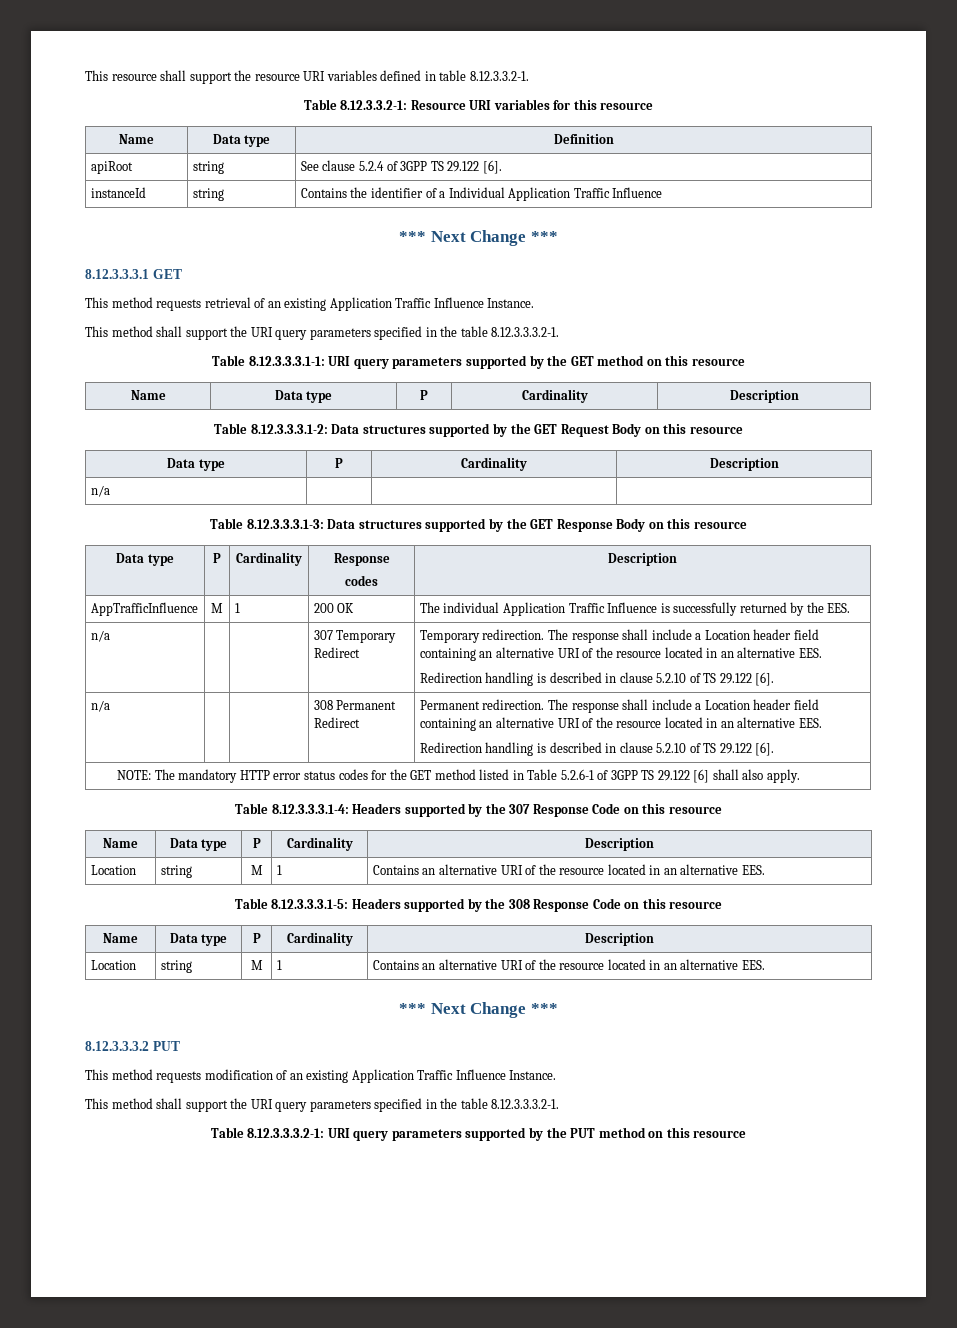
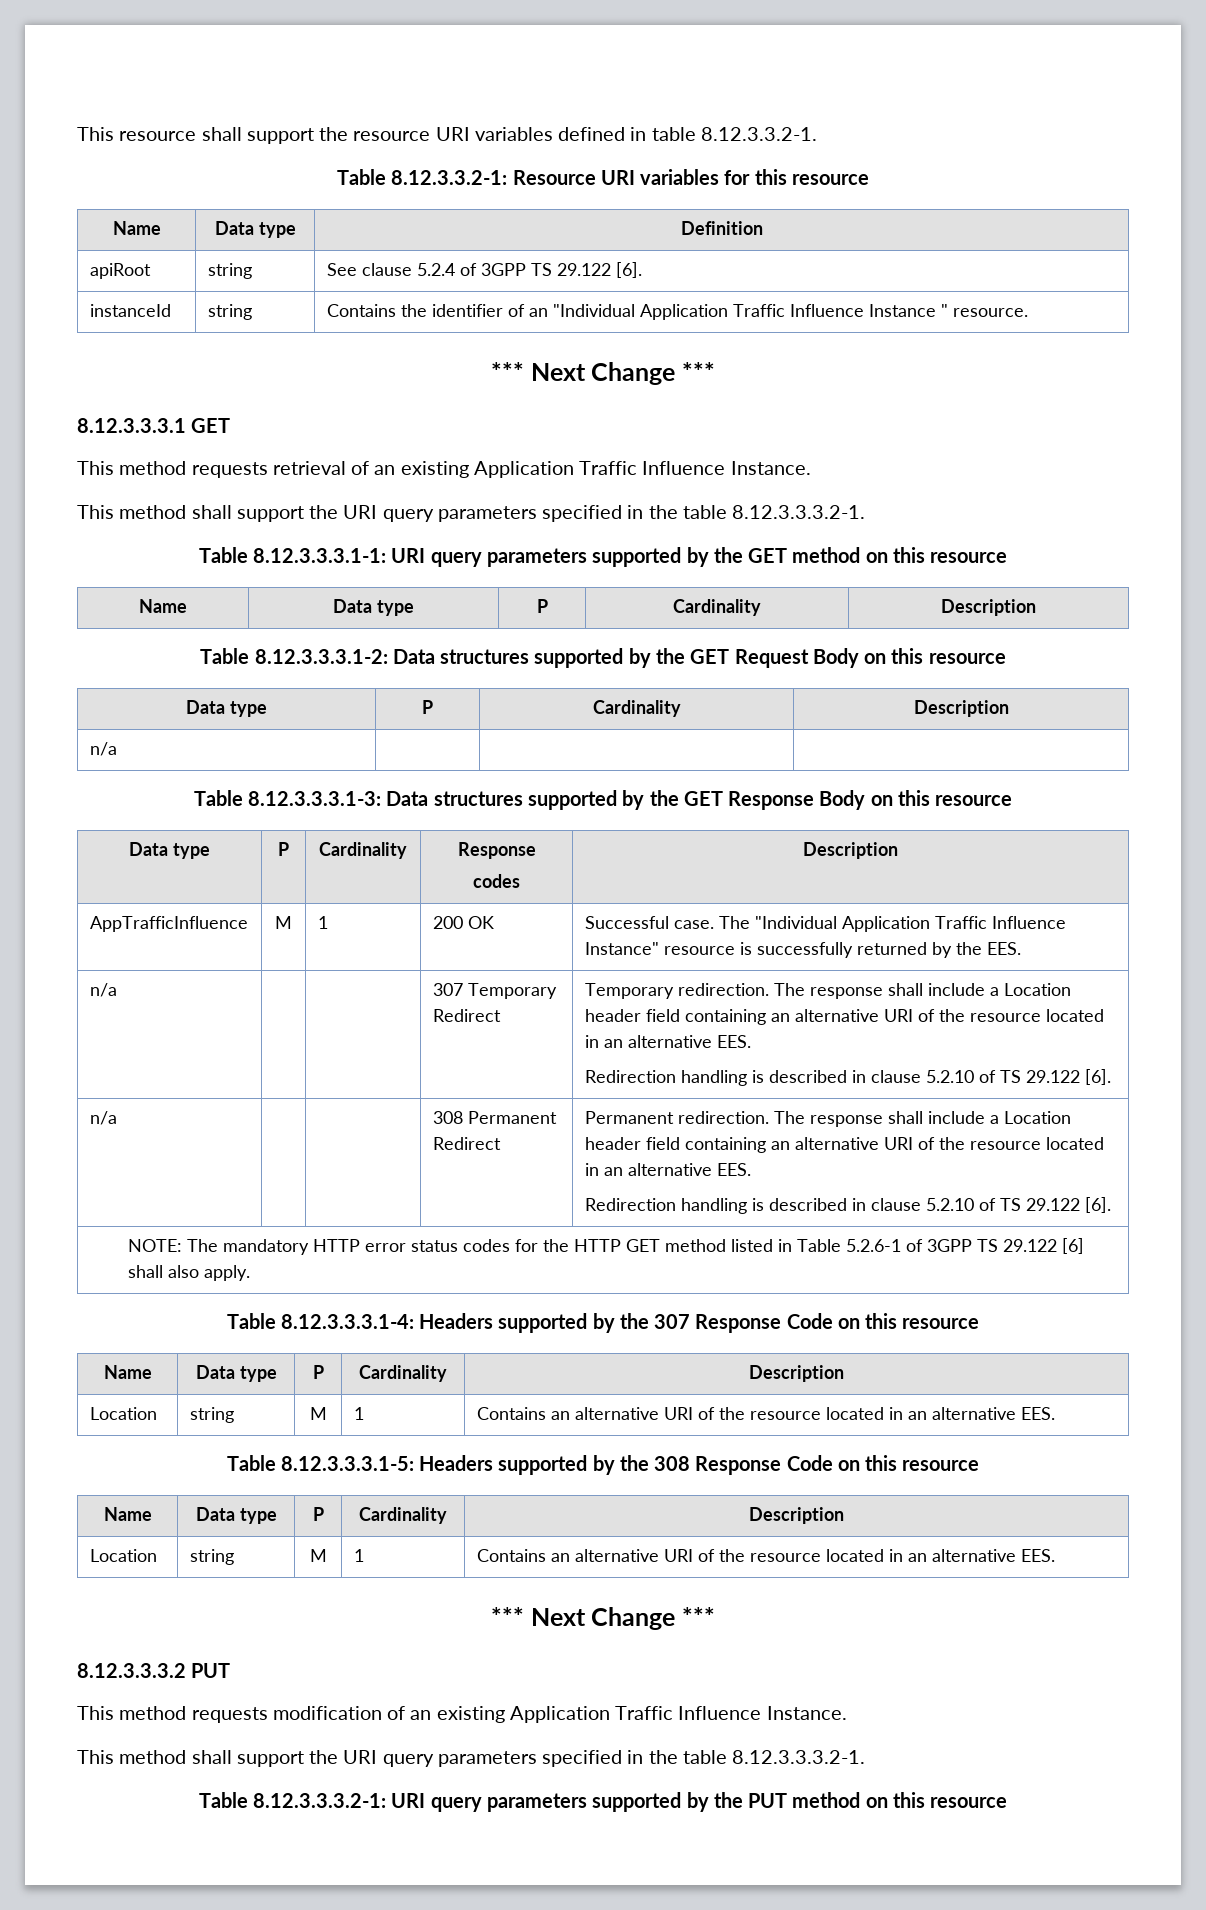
[439,187,663,201] a Individual Application Traffic Influence -> [528,304,1028,320] an "Individual Application Traffic Influence Instance " resource.
[419,602,658,616] The individual Application Traffic Influence -> [584,916,1066,932] [584,942,735,955] Successful case. The "Individual Application Traffic Influence Instance" resource
(407, 774) none -> [573,1239,621,1252] HTTP

